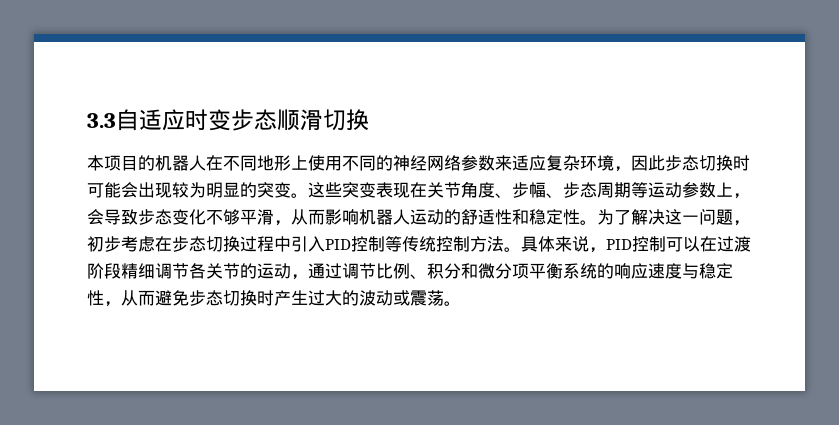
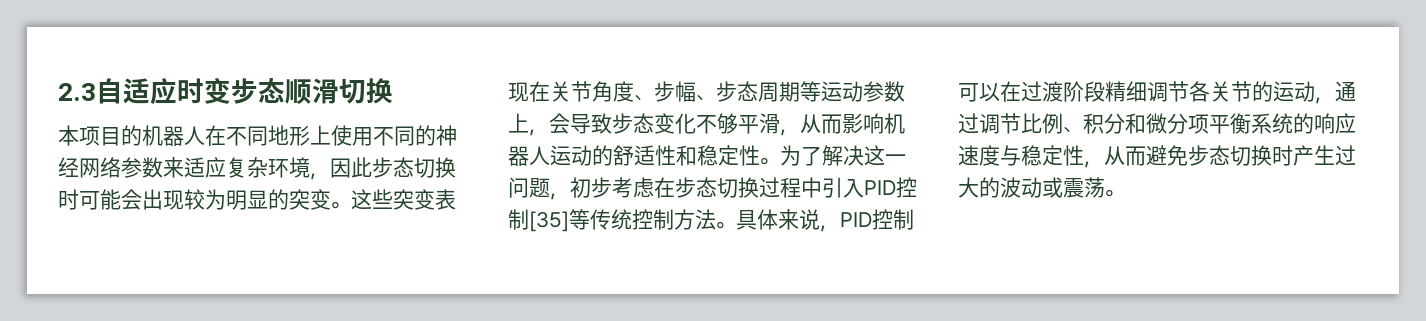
[87,113,116,128] 3.3 -> [58,83,96,101] 2.3
(385, 244) none -> [529,211,569,232] [35]

